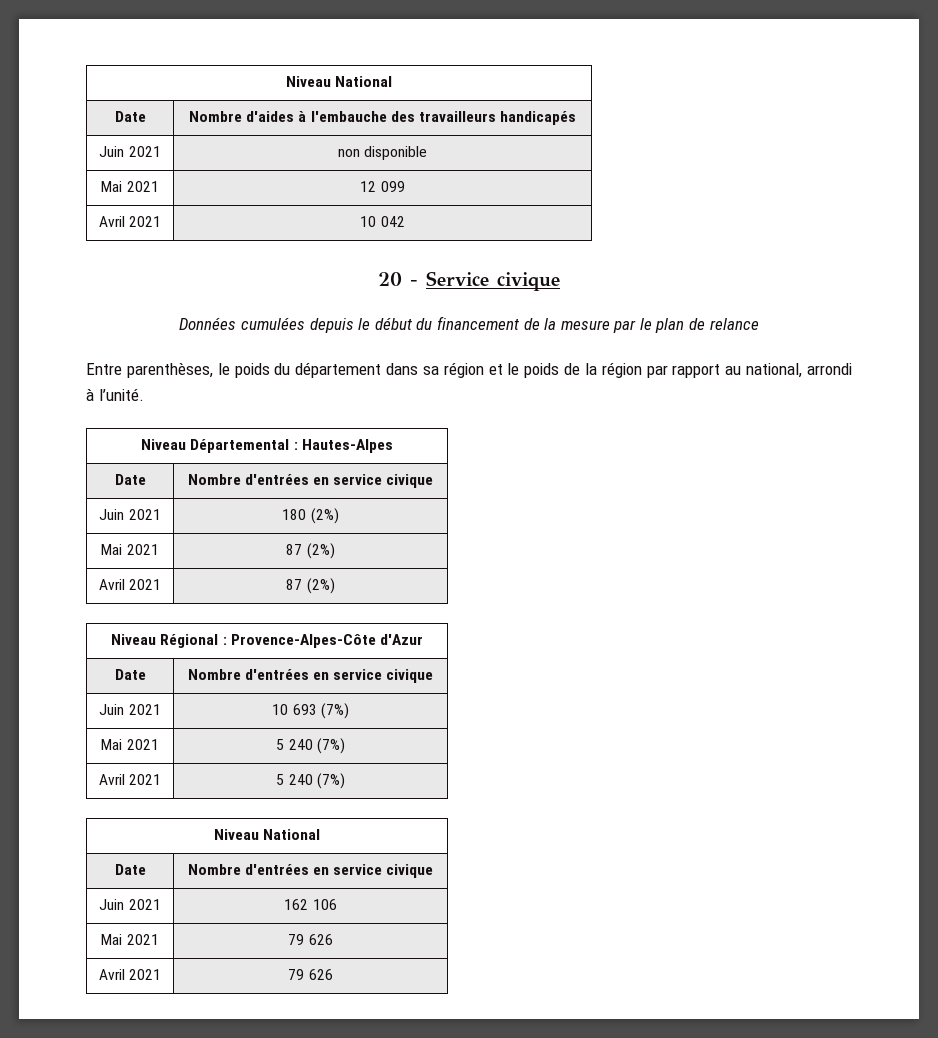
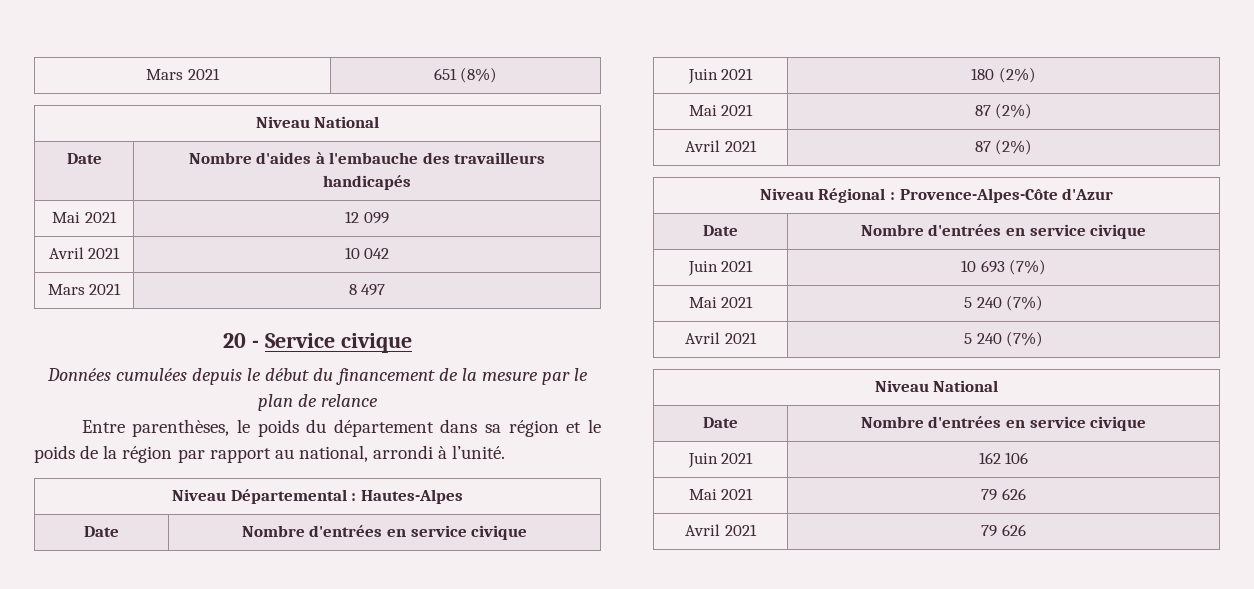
(285, 81) none -> [146,68,220,80] [433,67,498,83] Mars 2021 | 651 (8%) //
[99,146,161,157] [337,146,428,160] // Juin 2021 | non disponible -> (411, 182) none
(405, 221) none -> [47,283,122,295] [348,284,386,296] // Mars 2021 | 8 497

